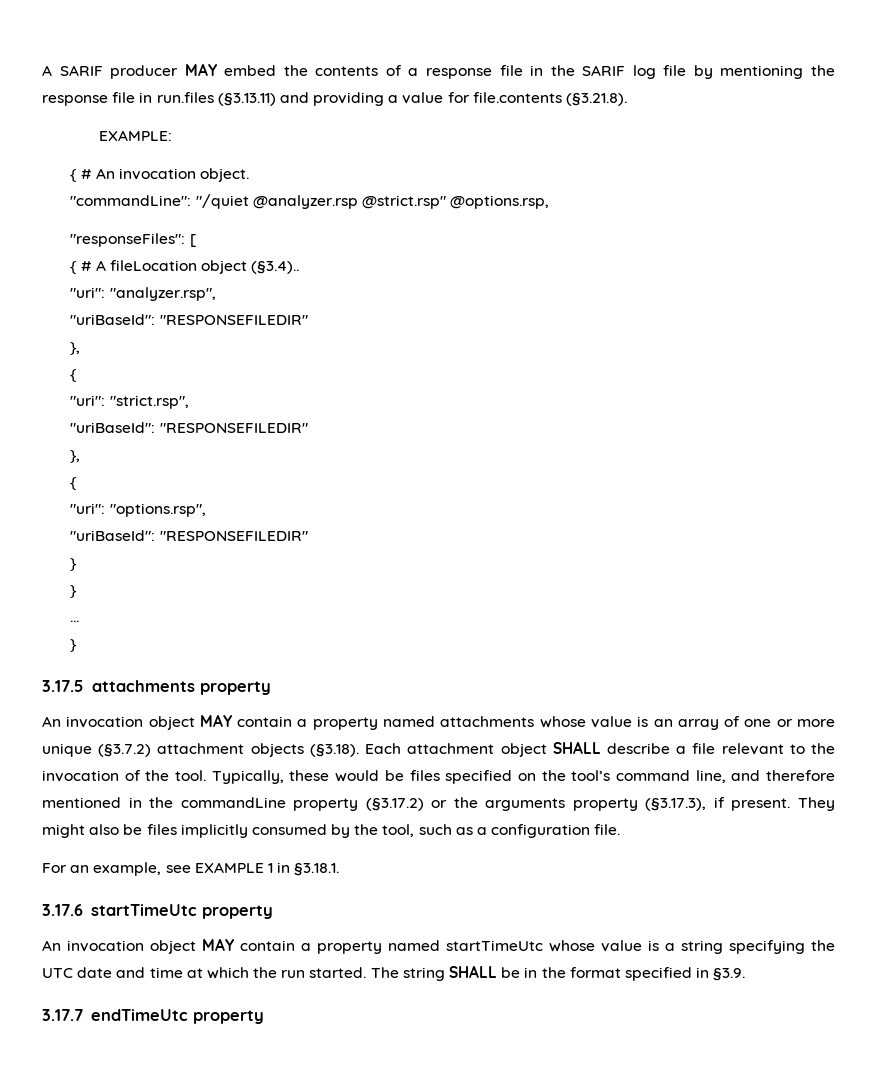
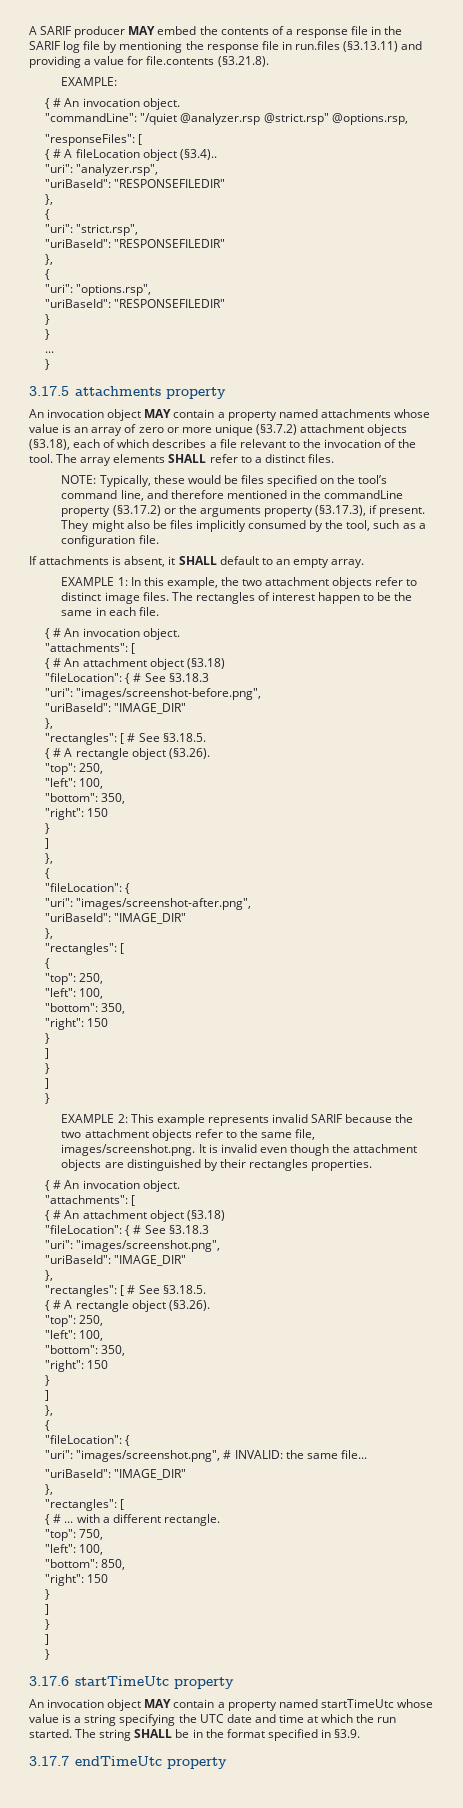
[744,719,772,727] one -> [138,427,164,433] zero
[309,741,670,757] (§3.18). Each attachment object SHALL describe -> [29,439,207,450] (§3.18), each of which describes
(207, 775) none -> [56,454,334,466] [61,475,97,484] The array elements SHALL refer to a distinct files. // NOTE:
[42,862,340,876] For an example, see EXAMPLE 1 in §3.18.1. -> [29,556,365,568] [61,577,418,589] [61,592,413,604] [61,607,159,616] [45,628,180,640] [45,643,136,654] [45,658,225,670] [45,673,209,684] [45,688,262,700] [45,703,187,714] [45,718,54,729] [45,733,206,745] [45,748,210,760] [45,763,104,775] [45,778,104,789] [45,793,126,804] [45,808,109,820] [45,823,51,834] [45,838,50,849] [45,853,54,864] [45,868,51,879] [45,883,131,894] [45,898,252,910] [45,913,187,924] [45,928,54,939] [45,943,125,955] [45,958,51,969] [45,973,104,985] [45,988,104,999] [45,1003,126,1014] [45,1018,109,1030] [45,1033,51,1044] [45,1048,50,1059] [45,1063,51,1074] [45,1078,50,1089] [45,1093,51,1104] [61,1114,414,1126] [61,1129,316,1141] [61,1144,418,1156] [61,1159,373,1171] [45,1180,180,1192] [45,1195,136,1206] [45,1210,225,1222] [45,1225,209,1236] [45,1240,221,1252] [45,1255,187,1266] [45,1270,54,1281] [45,1285,206,1297] [45,1300,210,1312] [45,1315,104,1327] [45,1330,104,1341] [45,1345,126,1356] [45,1360,109,1372] [45,1375,51,1386] [45,1390,50,1401] [45,1405,54,1416] [45,1420,51,1431] [45,1435,131,1446] [45,1450,367,1462] [45,1469,187,1480] [45,1484,54,1495] [45,1499,125,1511] [45,1514,220,1526] [45,1529,104,1541] [45,1544,104,1555] [45,1559,126,1570] [45,1574,109,1586] [45,1589,51,1600] [45,1604,50,1615] [45,1619,51,1630] [45,1634,50,1645] [45,1649,51,1660] If attachments is absent, it SHALL default to an empty array. // EXAMPLE 1: In this example, the two attachment objects refer to distinct image files. The rectangles of interest happen to be the same in each file. // { # An invocation object. // "attachments": [ // { # An attachment object (§3.18) // "fileLocation": { # See §3.18.3 // "uri": "images/screenshot-before.png", // "uriBaseId": "IMAGE_DIR" // }, // "rectangles": [ # See §3.18.5. // { # A rectangle object (§3.26). // "top": 250, // "left": 100, // "bottom": 350, // "right": 150 // } // ] // }, // { // "fileLocation": { // "uri": "images/screenshot-after.png", // "uriBaseId": "IMAGE_DIR" // }, // "rectangles": [ // { // "top": 250, // "left": 100, // "bottom": 350, // "right": 150 // } // ] // } // ] // } // EXAMPLE 2: This example represents invalid SARIF because the two attachment objects refer to the same file, images/screenshot.png. It is invalid even though the attachment objects are distinguished by their rectangles properties. // { # An invocation object. // "attachments": [ // { # An attachment object (§3.18) // "fileLocation": { # See §3.18.3 // "uri": "images/screenshot.png", // "uriBaseId": "IMAGE_DIR" // }, // "rectangles": [ # See §3.18.5. // { # A rectangle object (§3.26). // "top": 250, // "left": 100, // "bottom": 350, // "right": 150 // } // ] // }, // { // "fileLocation": { // "uri": "images/screenshot.png", # INVALID: the same file... // "uriBaseId": "IMAGE_DIR" // }, // "rectangles": [ // { # ... with a different rectangle. // "top": 750, // "left": 100, // "bottom": 850, // "right": 150 // } // ] // } // ] // }

